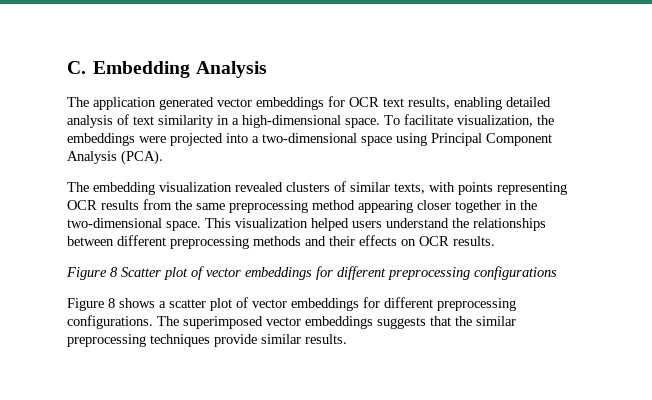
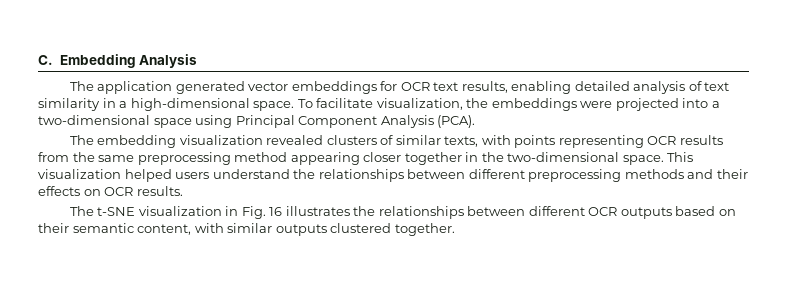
[66,266,557,280] [67,297,516,311] [67,315,516,329] [67,334,347,347] Figure 8 Scatter plot of vector embeddings for different preprocessing configurations // Figure 8 shows a scatter plot of vector embeddings for different preprocessing configurations. The superimposed vector embeddings suggests that the similar preprocessing techniques provide similar results. -> [69,206,736,219] [38,223,455,236] The t-SNE visualization in Fig. 16 illustrates the relationships between different OCR outputs based on their semantic content, with similar outputs clustered together.

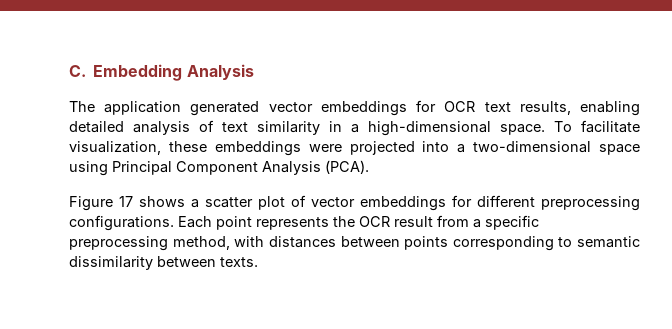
[466,98,489,108] the -> [168,141,207,152] these
[69,135,723,148] [38,152,694,165] [38,169,748,182] [38,186,183,196] [69,206,736,219] [38,223,455,236] The embedding visualization revealed clusters of similar texts, with points representing OCR results from the same preprocessing method appearing closer together in the two-dimensional space. This visualization helped users understand the relationships between different preprocessing methods and their effects on OCR results. // The t-SNE visualization in Fig. 16 illustrates the relationships between different OCR outputs based on their semantic content, with similar outputs clustered together. -> [69,195,640,211] [69,215,539,231] [69,236,640,251] [69,256,258,270] Figure 17 shows a scatter plot of vector embeddings for different preprocessing configurations. Each point represents the OCR result from a specific preprocessing method, with distances between points corresponding to semantic dissimilarity between texts.

